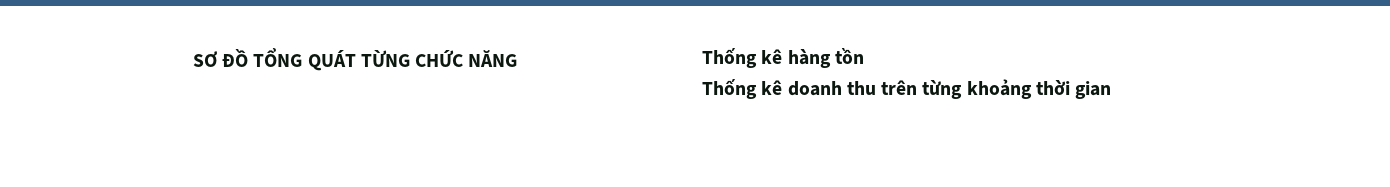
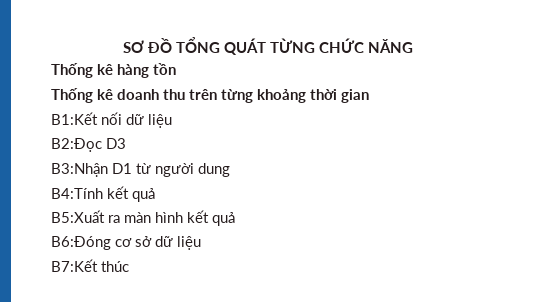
(1112, 90) none -> [51,112,172,128] [51,138,126,152] [51,163,230,177] [51,186,155,202] [51,210,235,226] [51,236,201,250] [51,259,129,272] // B1:Kết nối dữ liệu // B2:Đọc D3 // B3:Nhận D1 từ người dung // B4:Tính kết quả // B5:Xuất ra màn hình kết quả // B6:Đóng cơ sở dữ liệu // B7:Kết thúc

